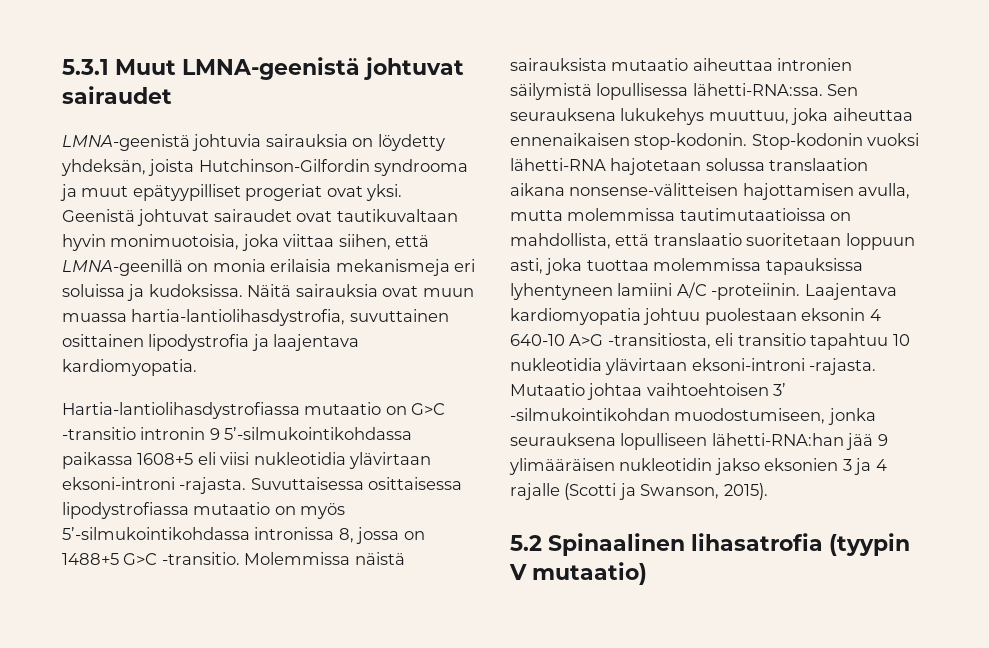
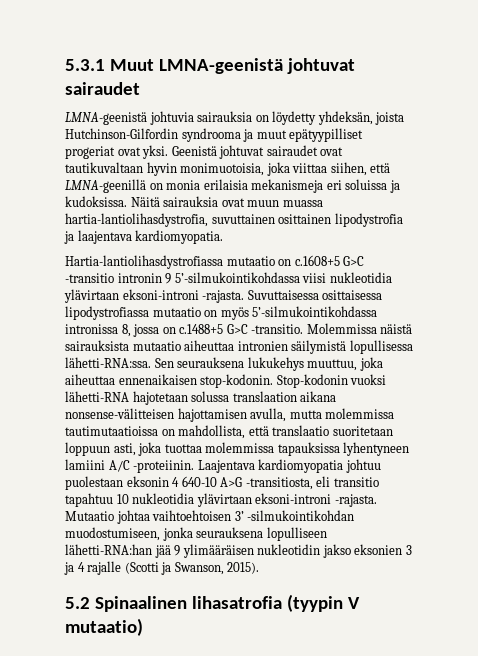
(407, 410) none -> [294,255,340,266] c.1608+5
[62,452,216,469] paikassa 1608+5 eli -> (300, 277) none
[62,553,119,565] 1488+5 -> [179,324,224,334] c.1488+5

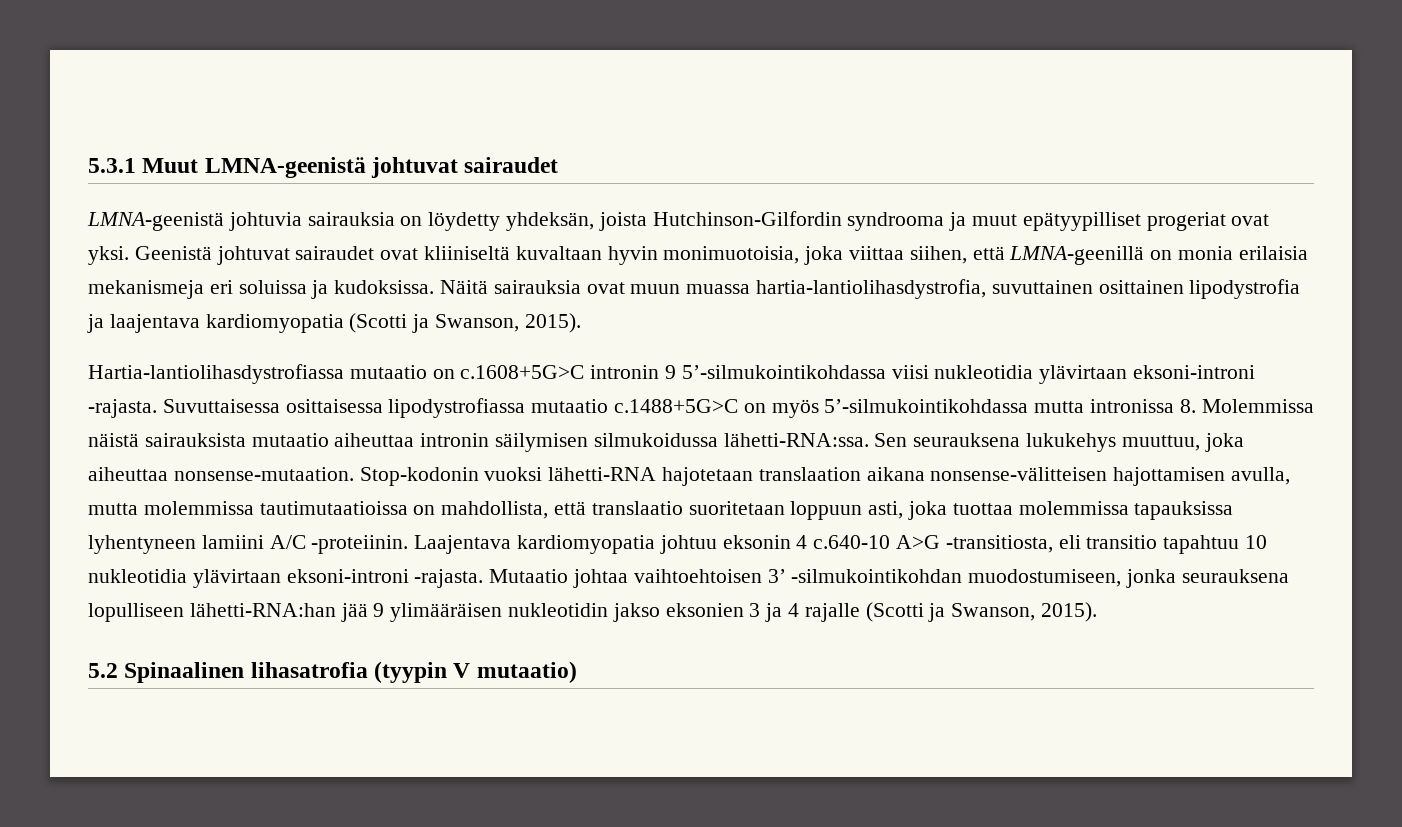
[65,162,143,173] tautikuvaltaan -> [424,246,602,260] kliiniseltä kuvaltaan
[135,230,224,244] kardiomyopatia. -> [205,313,581,333] kardiomyopatia (Scotti ja Swanson, 2015).
[294,255,365,266] [65,273,114,283] c.1608+5 G>C -transitio -> [460,365,585,379] c.1608+5G>C
(201, 312) none -> [614,399,739,413] c.1488+5G>C
[65,324,304,337] intronissa 8, jossa on c.1488+5 G>C -transitio. -> [1034,399,1196,413] mutta intronissa 8.
[237,340,413,354] intronien säilymistä lopullisessa -> [420,433,718,452] intronin säilymisen silmukoidussa
[118,374,274,388] ennenaikaisen stop-kodonin. -> [173,467,354,481] nonsense-mutaation.
[191,391,230,402] solussa -> (754, 476) none
[65,476,123,490] puolestaan -> (717, 544) none
[181,476,217,487] 640-10 -> [813,535,891,549] c.640-10

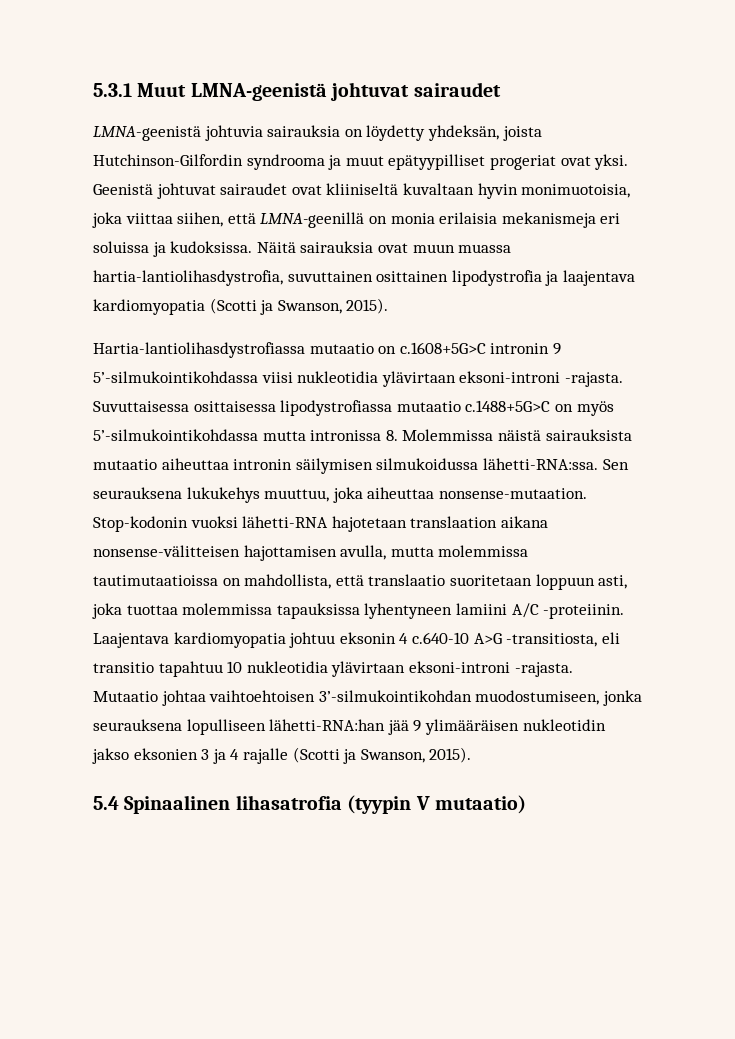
[767,569,963,583] 3’ -silmukointikohdan -> [318,690,472,702] 3’-silmukointikohdan
[88,663,118,678] 5.2 -> [93,796,119,810] 5.4

